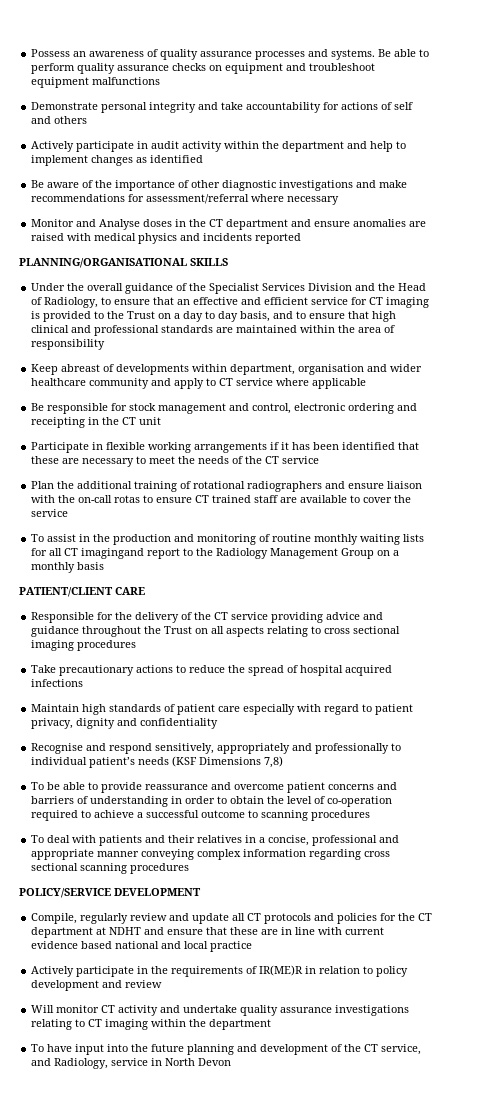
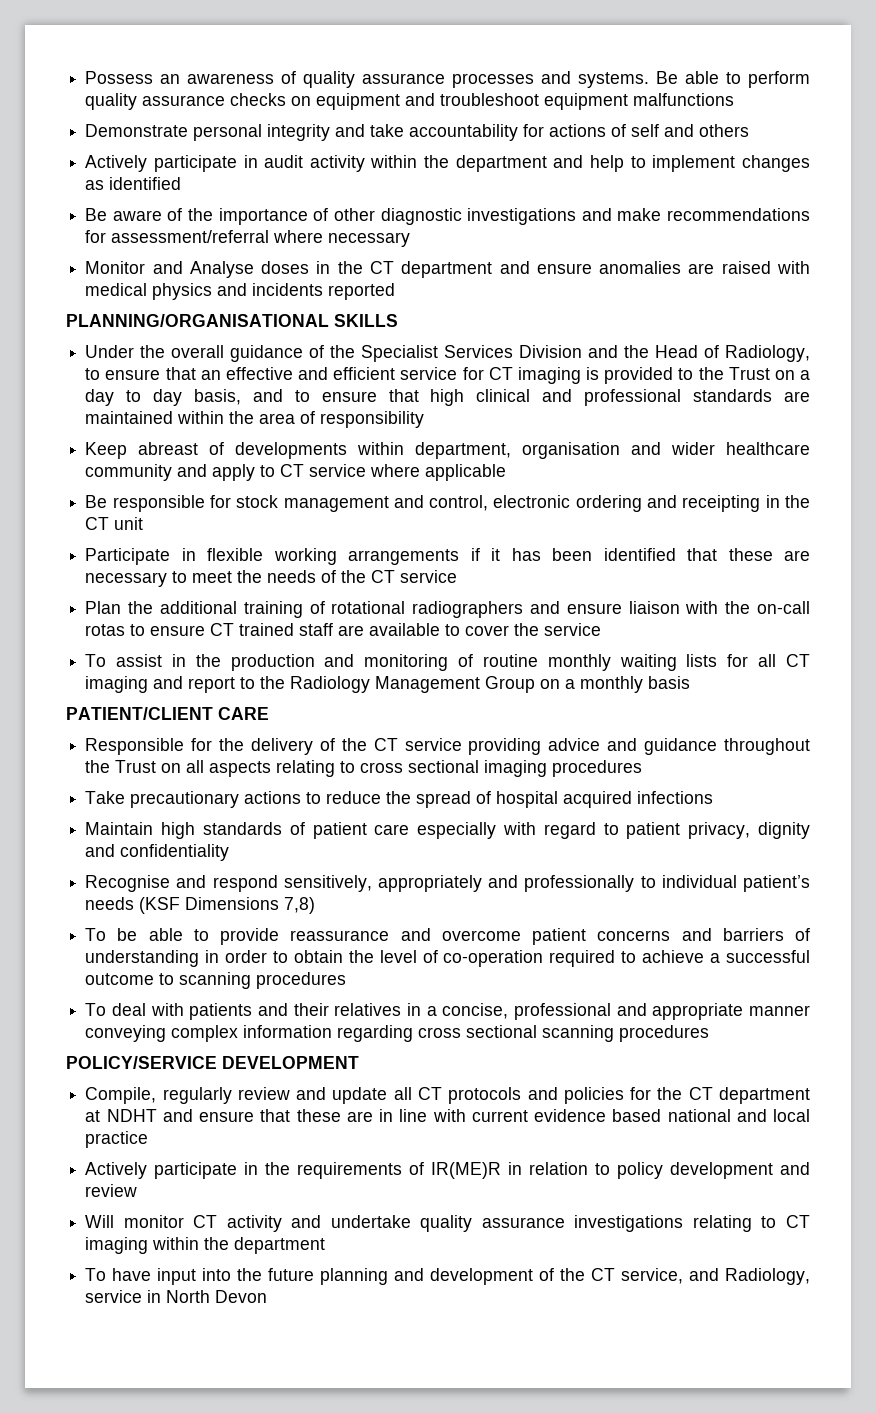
[81,548,145,559] imagingand -> [85,676,184,693] imaging and

